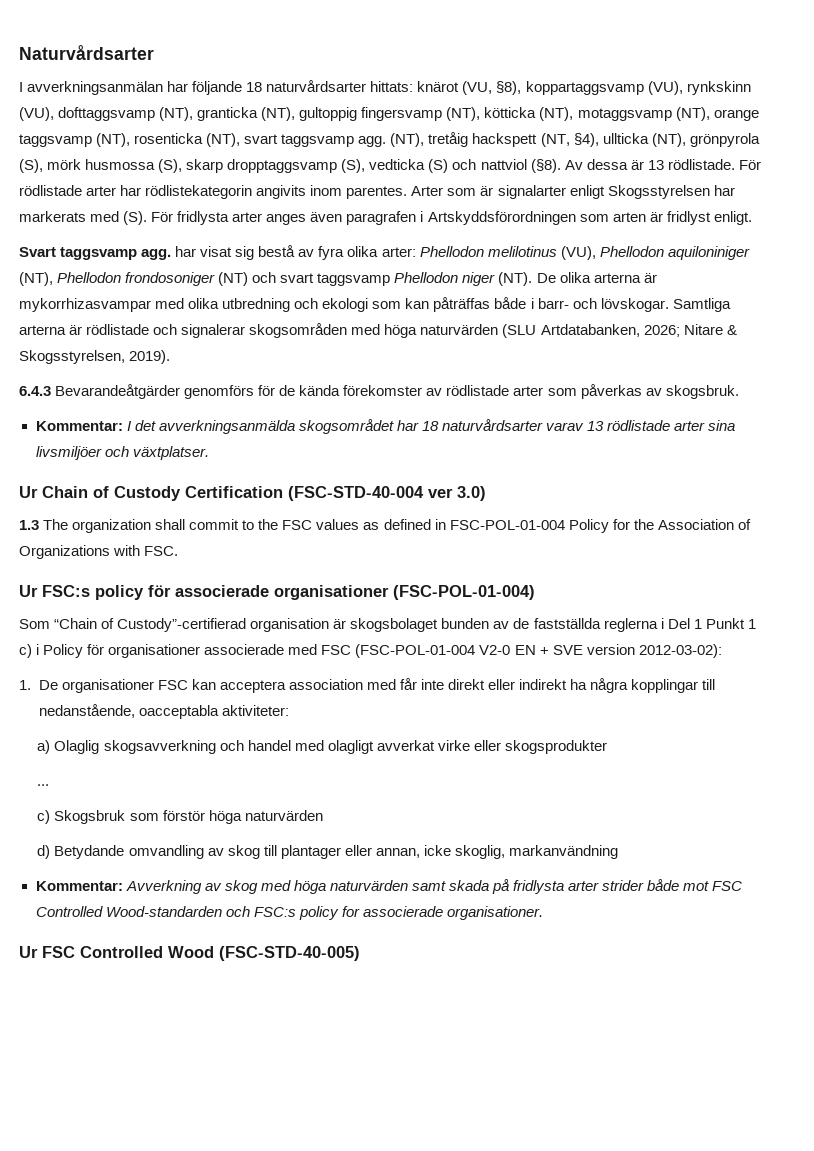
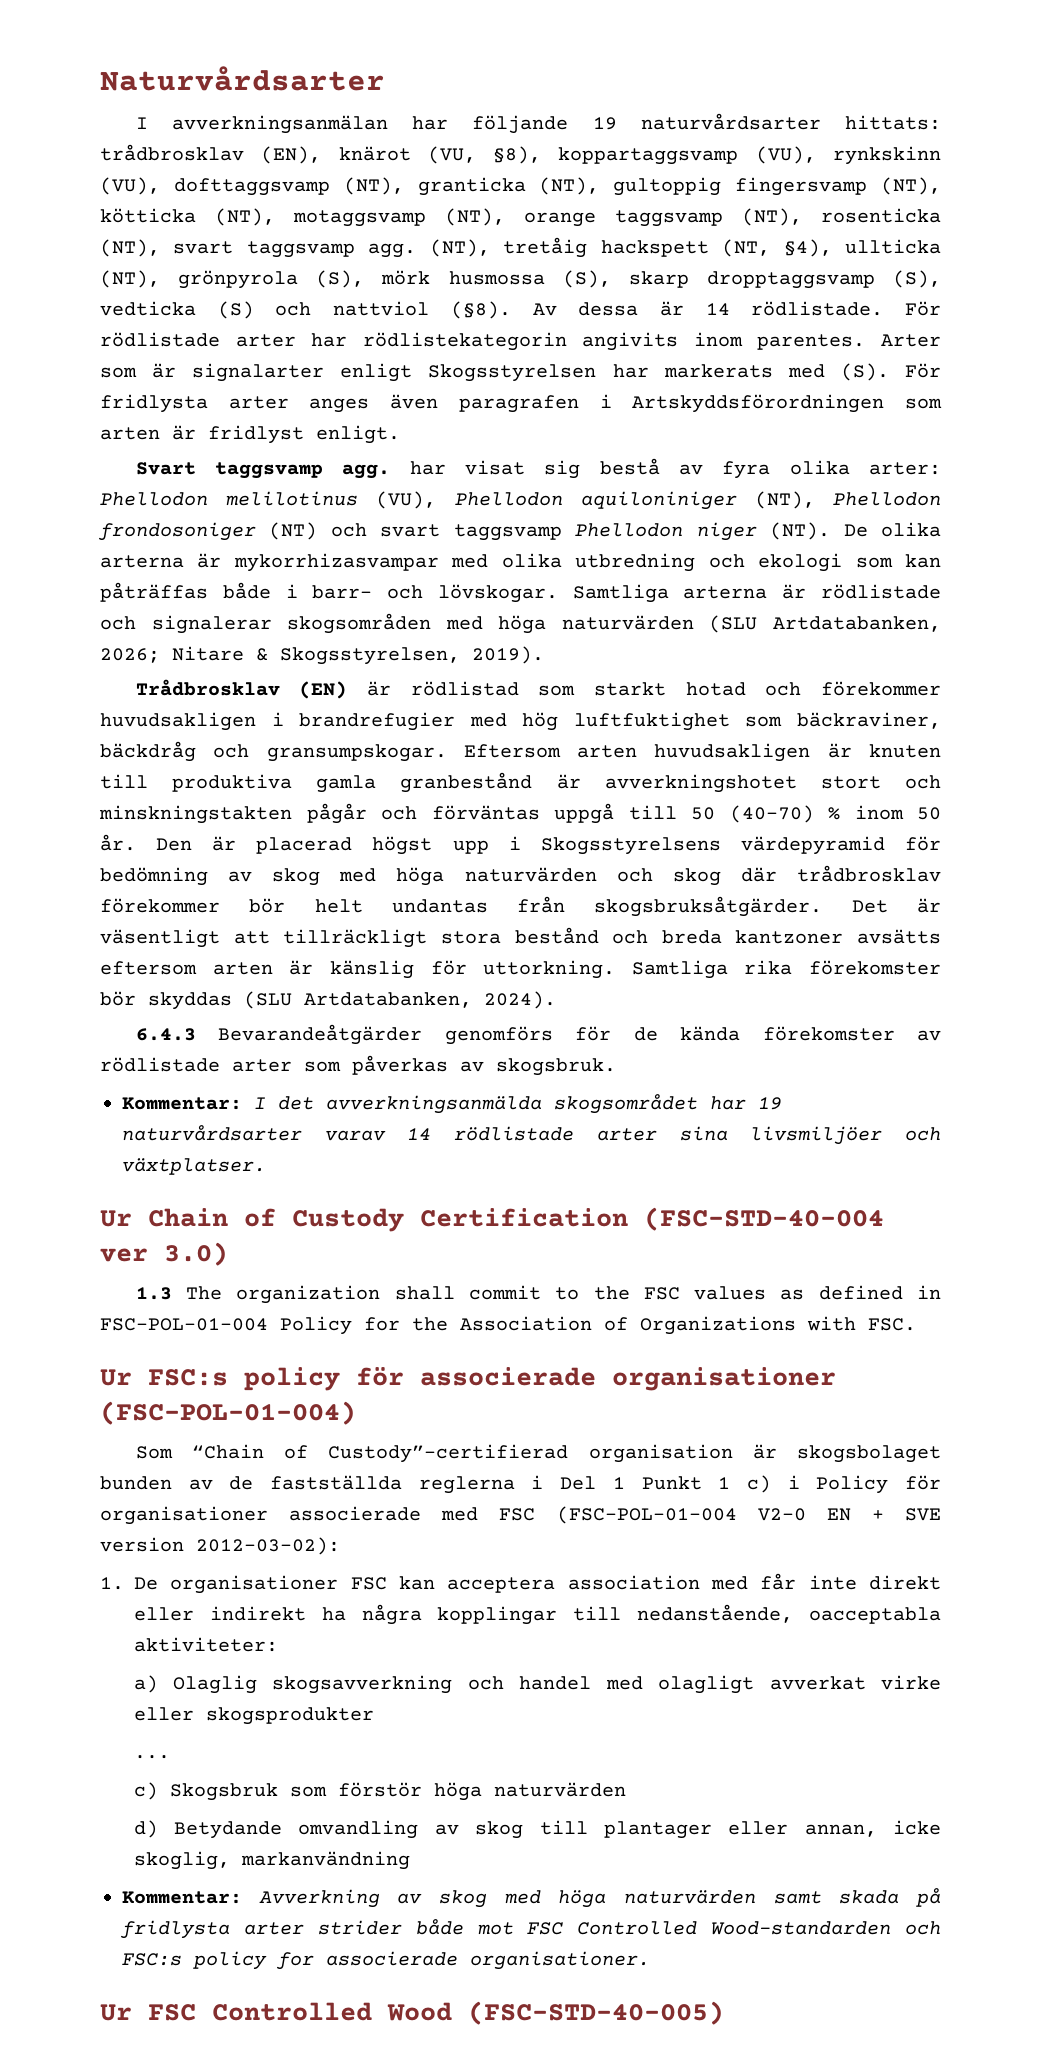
[246,82,263,92] 18 -> [592,117,617,130] 19
(414, 86) none -> [100,144,322,164] trådbrosklav (EN),
[647,160,664,170] 13 -> [705,303,730,315] 14
(171, 357) none -> [135,679,942,699] [100,712,941,731] [100,741,942,762] [100,772,941,793] [99,803,941,824] [100,834,941,855] [100,865,941,886] [100,896,941,917] [100,927,941,948] [100,960,941,979] [100,991,556,1010] // Trådbrosklav (EN) är rödlistad som starkt hotad och förekommer huvudsakligen i brandrefugier med hög luftfuktighet som bäckraviner, bäckdråg och gransumpskogar. Eftersom arten huvudsakligen är knuten till produktiva gamla granbestånd är avverkningshotet stort och minskningstakten pågår och förväntas uppgå till 50 (40–70) % inom 50 år. Den är placerad högst upp i Skogsstyrelsens värdepyramid för bedömning av skog med höga naturvärden och skog där trådbrosklav förekommer bör helt undantas från skogsbruksåtgärder. Det är väsentligt att tillräckligt stora bestånd och breda kantzoner avsätts eftersom arten är känslig för uttorkning. Samtliga rika förekomster bör skyddas (SLU Artdatabanken, 2024).
[421,421,439,431] 18 -> [758,1097,782,1110] 19
[586,421,604,431] 13 -> [407,1128,432,1140] 14

